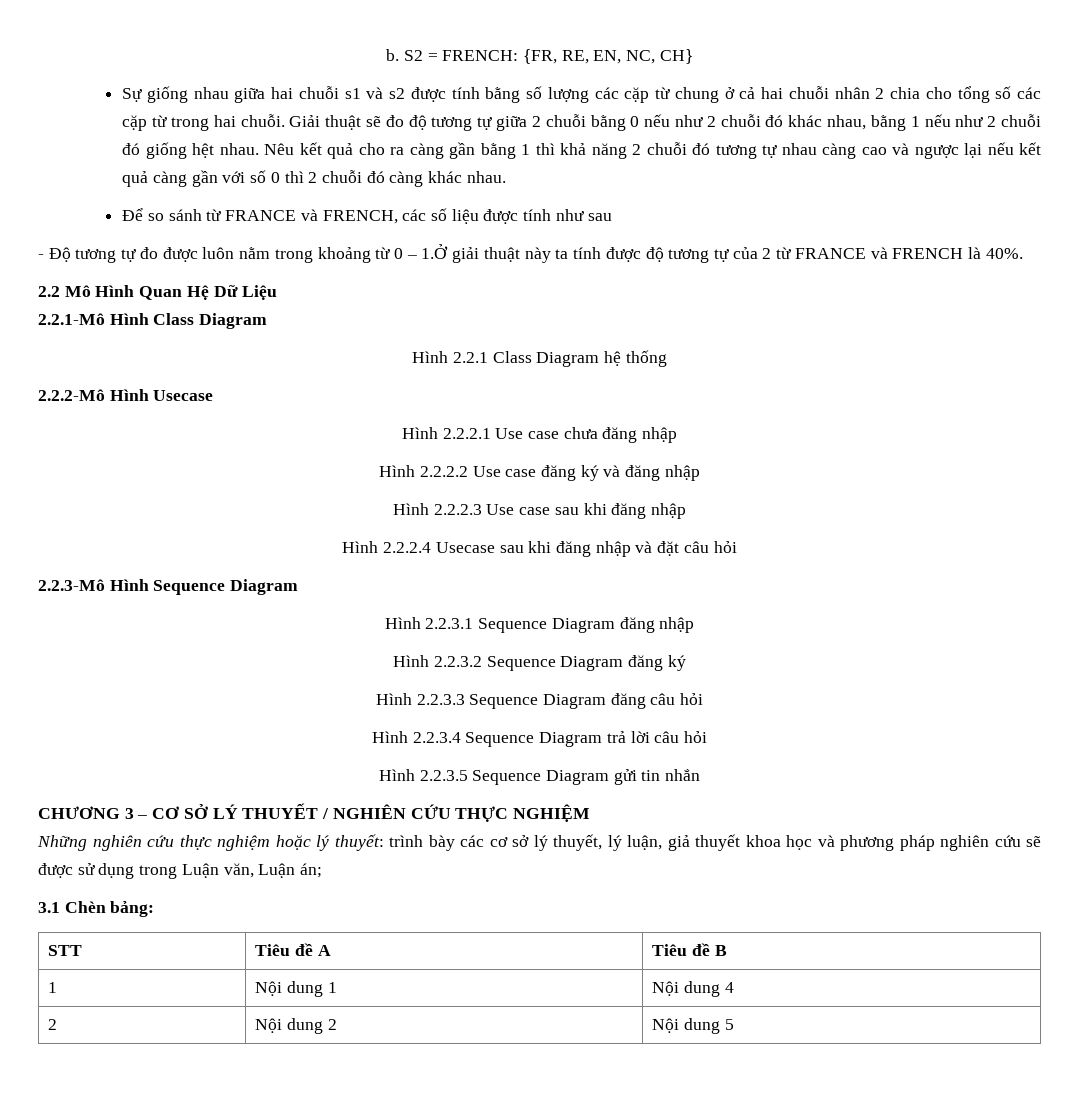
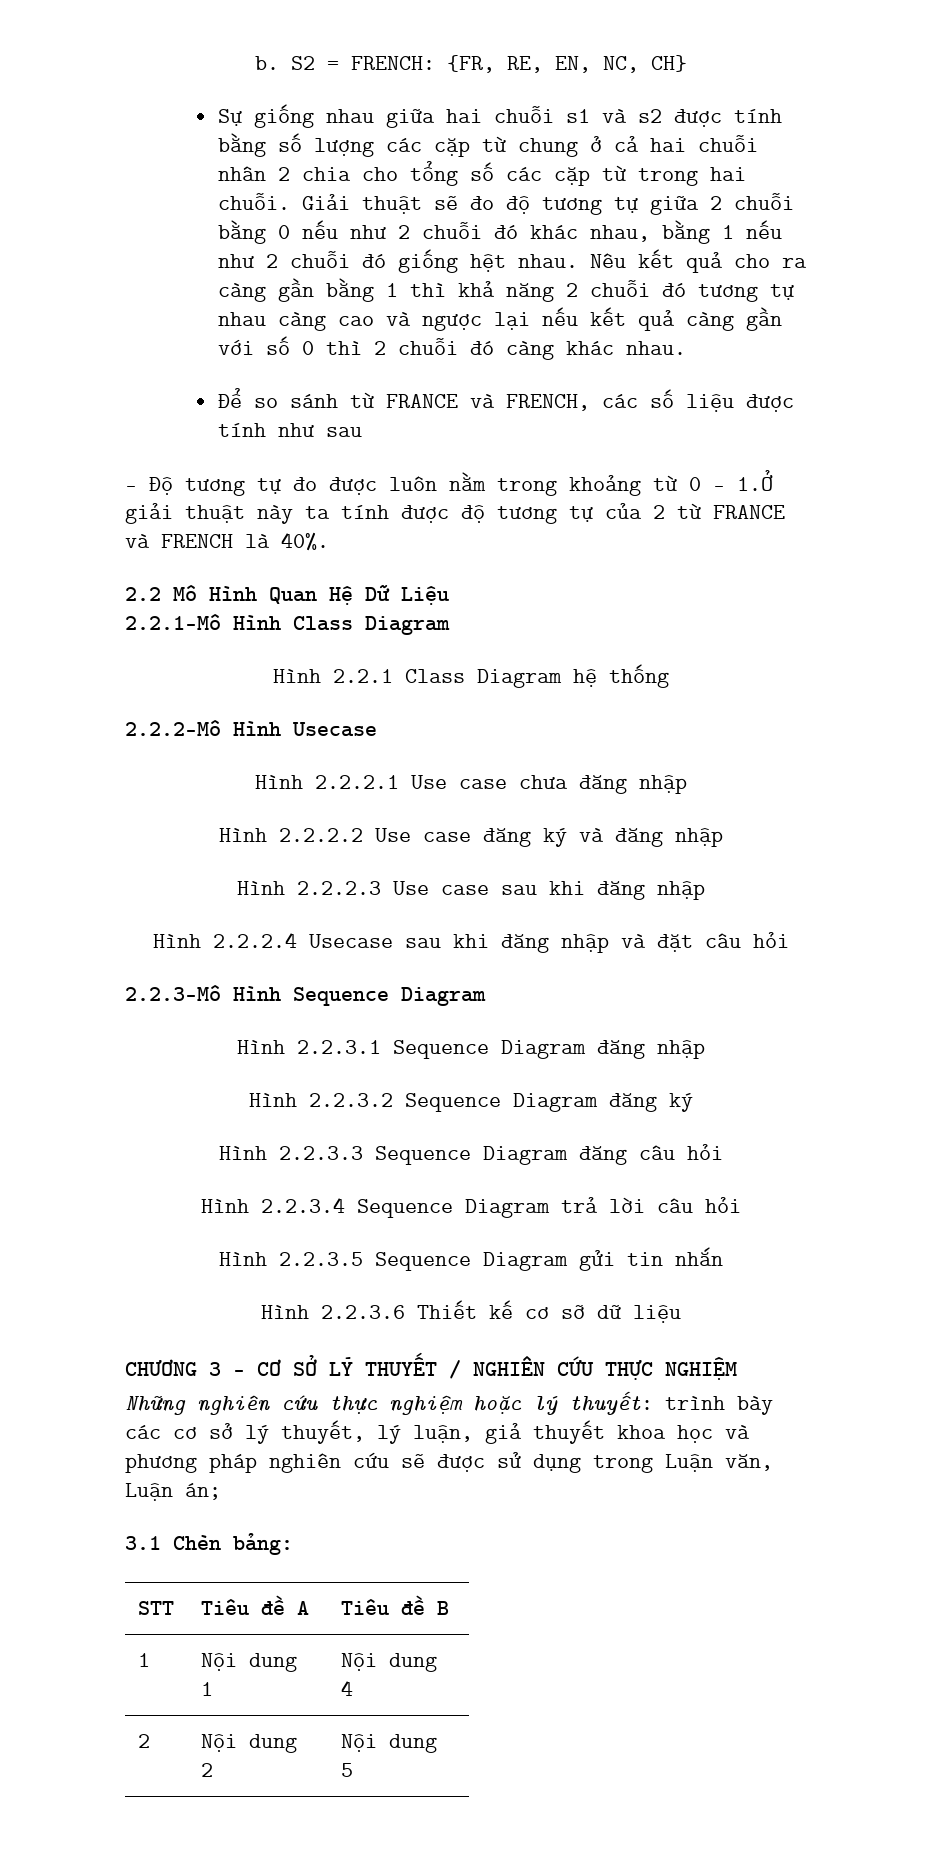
(701, 775) none -> [260,1300,681,1323] // Hình 2.2.3.6 Thiết kế cơ sỡ dữ liệu

